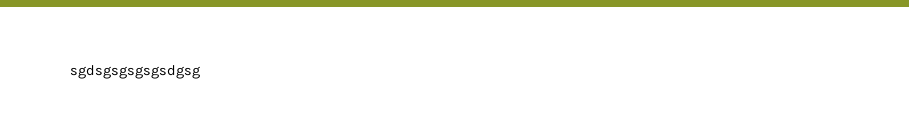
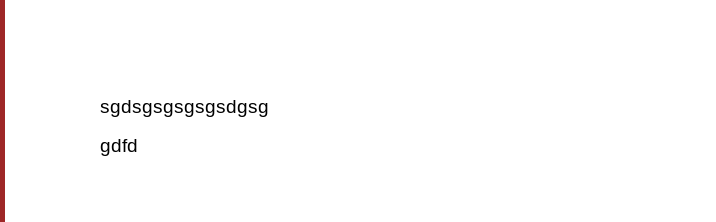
(200, 72) none -> [100,139,138,156] // gdfd

